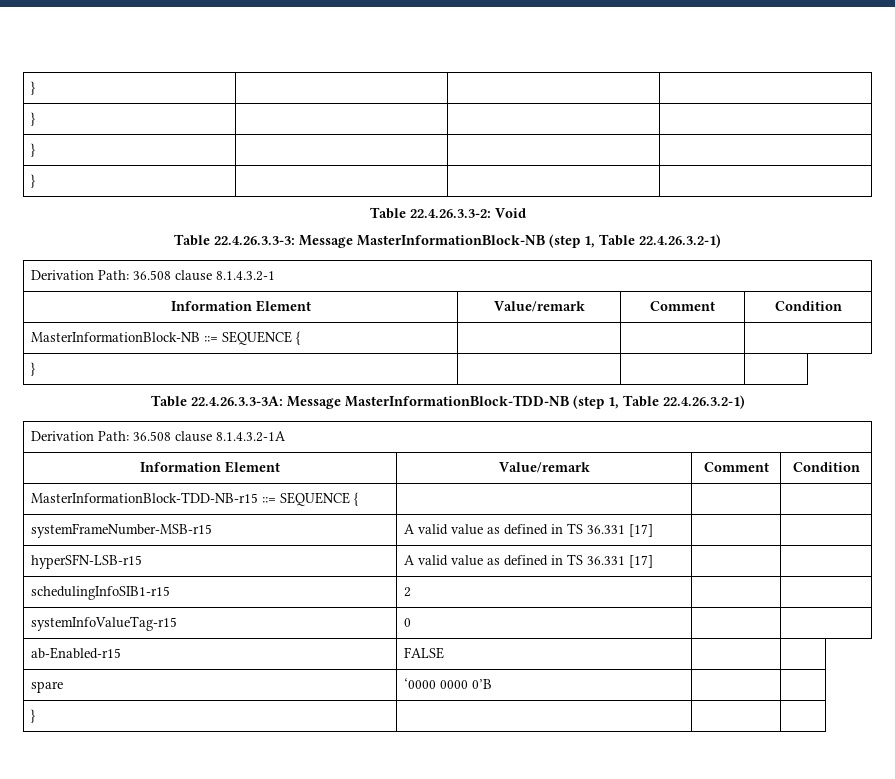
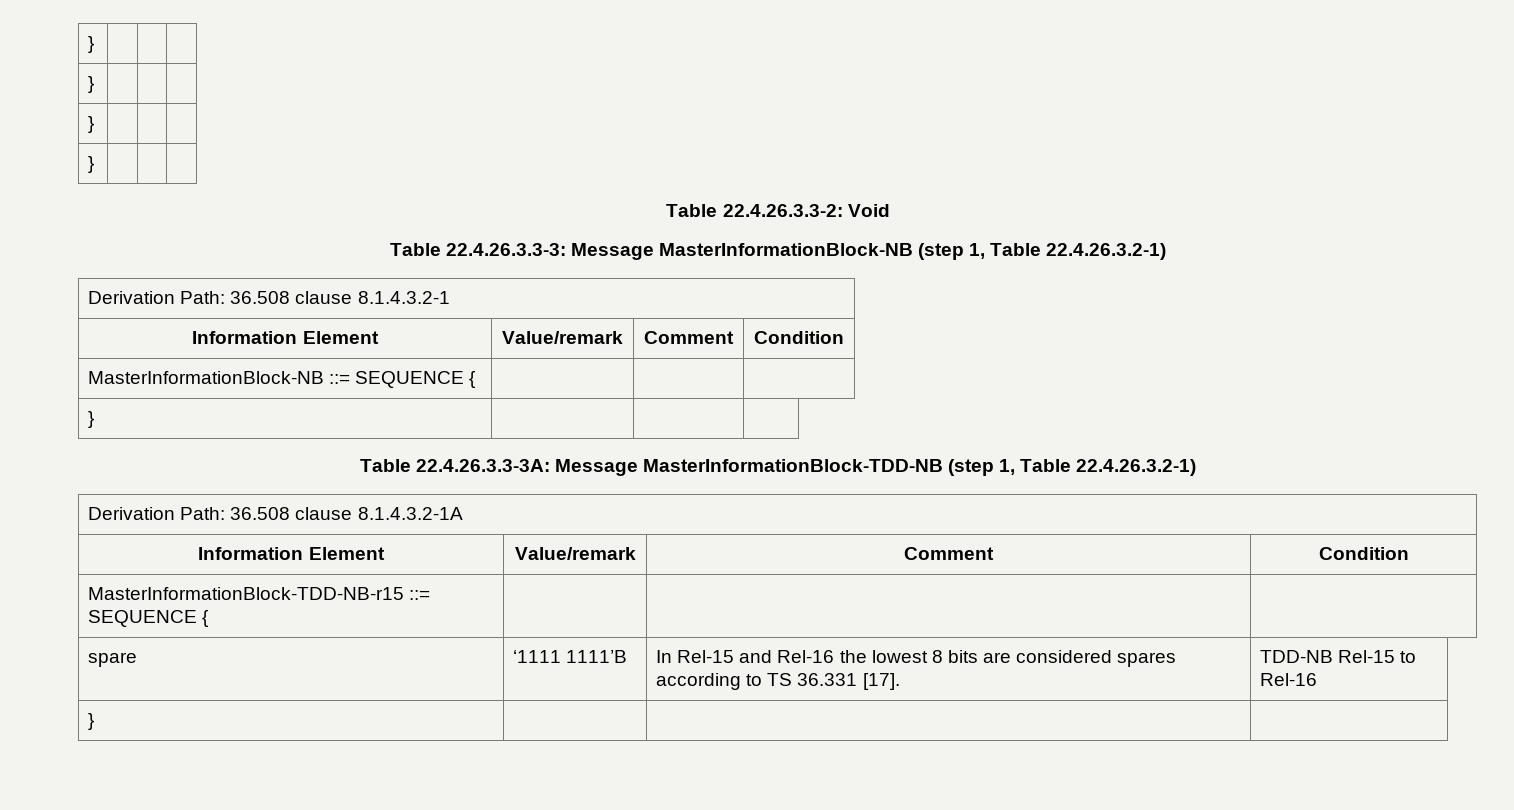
[31,523,213,538] [404,523,654,537] [31,554,143,569] [404,554,654,568] [31,586,171,600] [404,587,412,597] [31,616,178,631] [404,618,412,627] [31,647,122,659] [404,647,445,659] [31,681,64,693] [404,678,493,689] systemFrameNumber-MSB-r15 | A valid value as defined in TS 36.331 [17] | | // hyperSFN-LSB-r15 | A valid value as defined in TS 36.331 [17] | | // schedulingInfoSIB1-r15 | 2 | | // systemInfoValueTag-r15 | 0 | | // ab-Enabled-r15 | FALSE | | // spare | ‘0000 0000 0’B | | -> [88,652,138,667] [513,650,628,663] [656,650,1177,667] [656,673,900,690] [1260,650,1417,663] [1260,673,1318,686] spare | ‘1111 1111’B | In Rel-15 and Rel-16 the lowest 8 bits are considered spares according to TS 36.331 [17]. | TDD-NB Rel-15 to Rel-16

